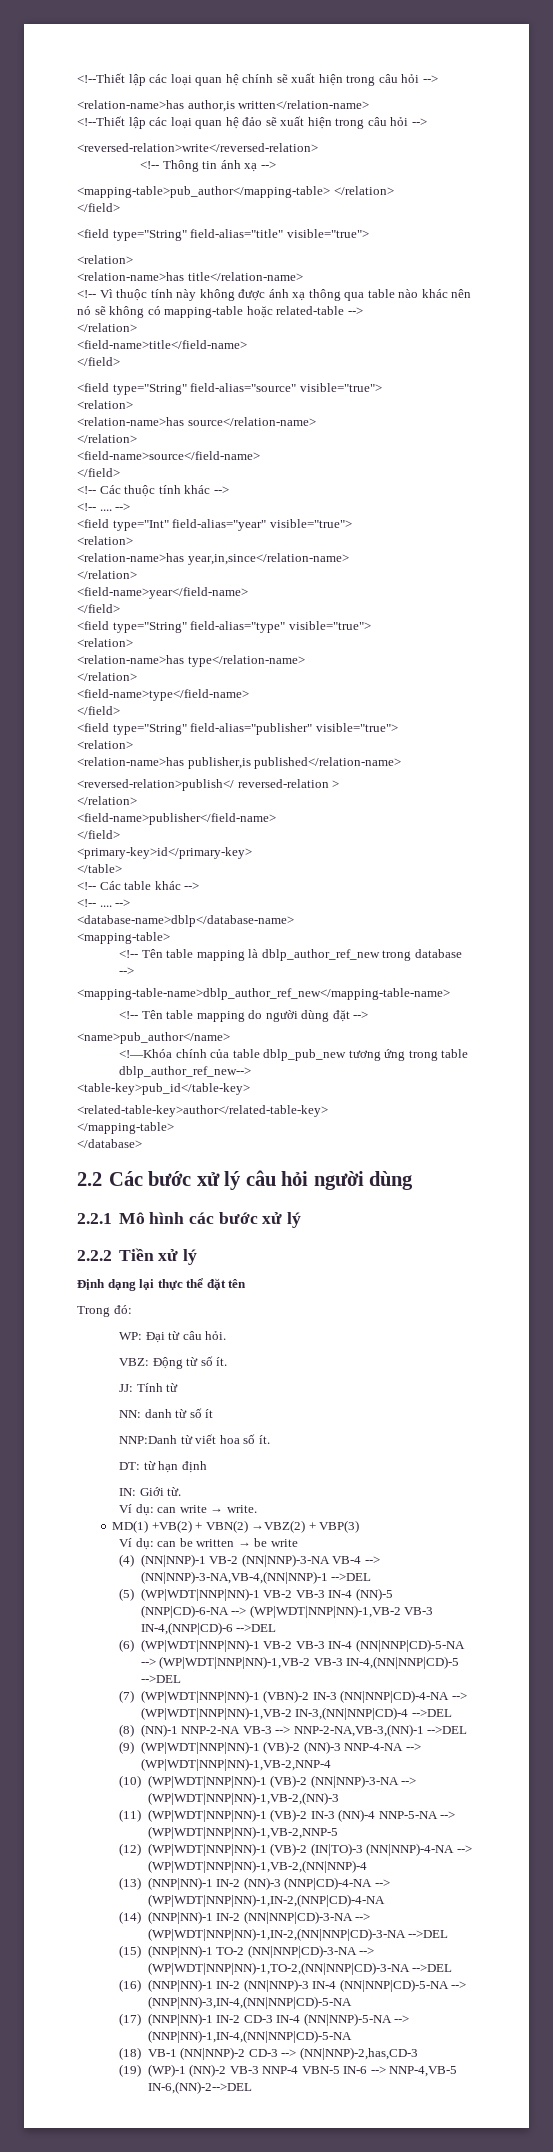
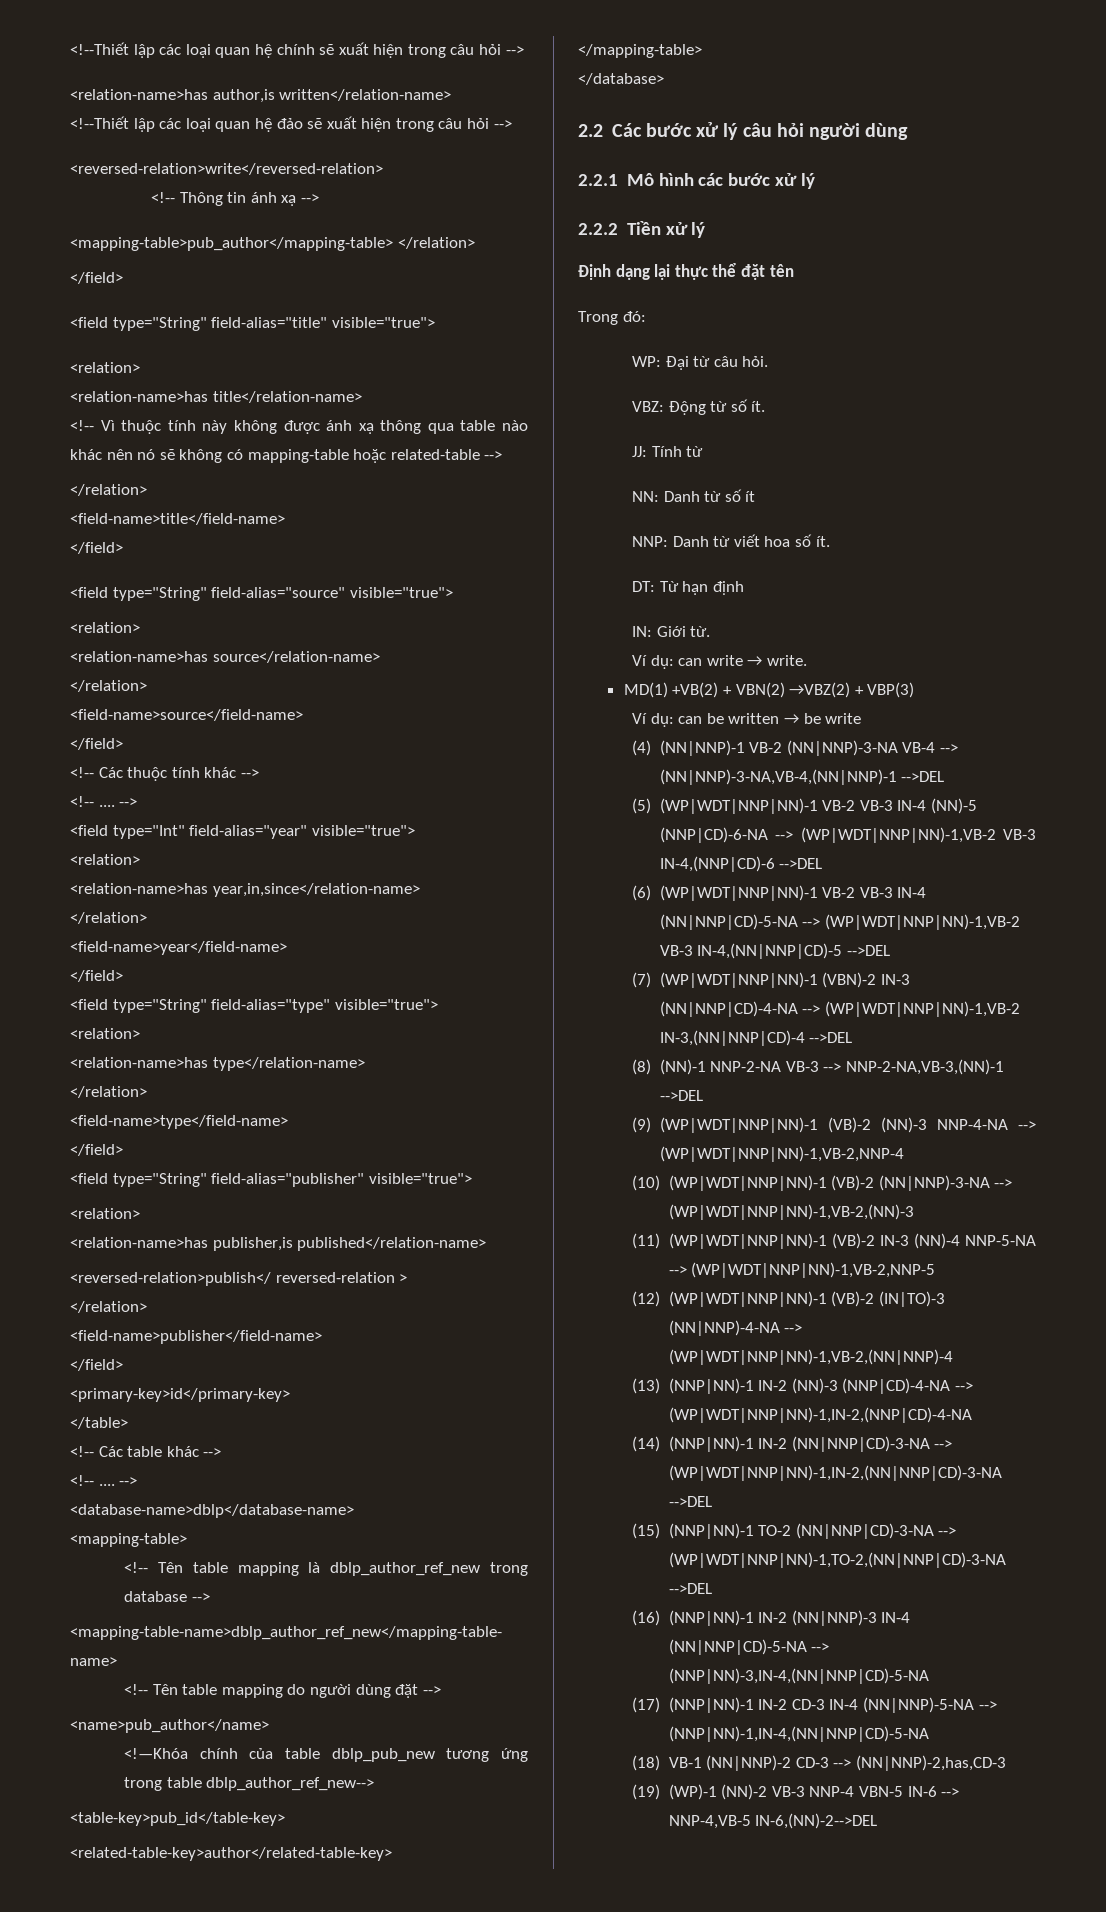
[144,1409,172,1418] danh -> [663,491,700,502] Danh
[119,1435,178,1444] NNP:Danh -> [632,536,709,547] NNP: Danh
[143,1461,156,1470] từ -> [659,581,679,592] Từ

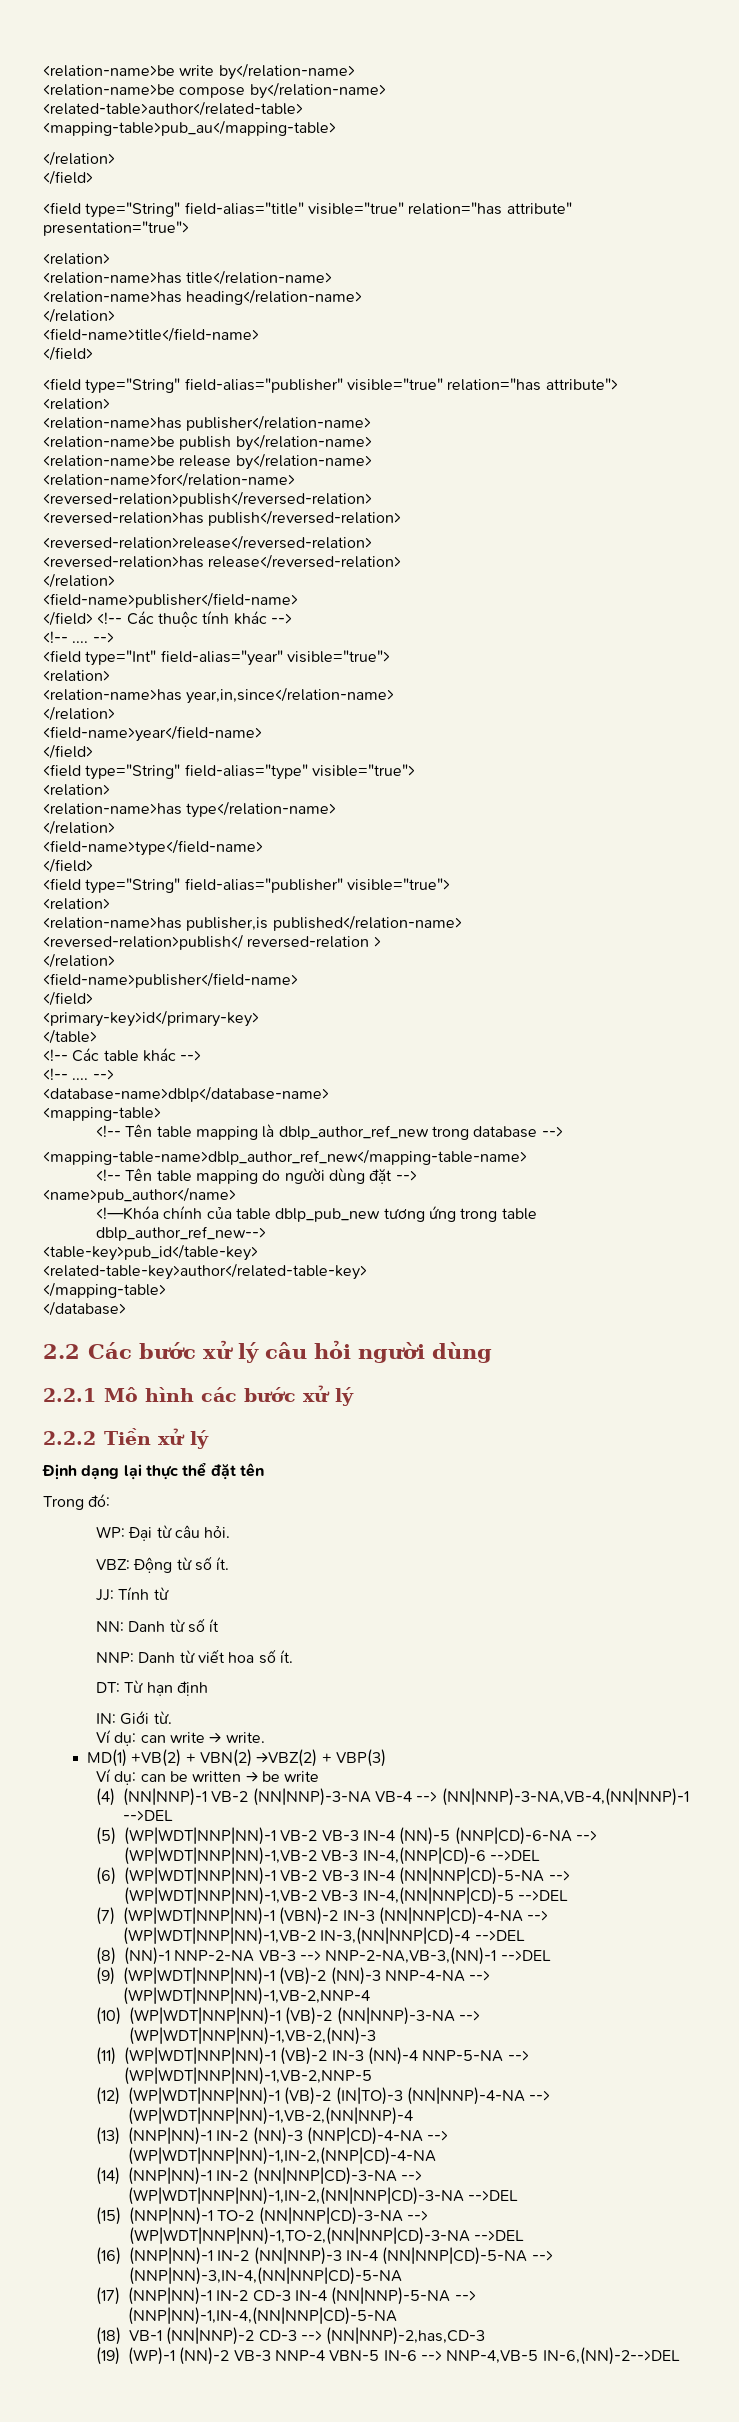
[70,42,524,58] [70,89,452,103] [70,116,512,132] [70,163,383,175] [151,192,320,206] [70,237,393,251] <!--Thiết lập các loại quan hệ chính sẽ xuất hiện trong câu hỏi --> // <relation-name>has author,is written</relation-name> // <!--Thiết lập các loại quan hệ đảo sẽ xuất hiện trong câu hỏi --> // <reversed-relation>write</reversed-relation> // <!-- Thông tin ánh xạ --> // <mapping-table>pub_author</mapping-table> -> [43,63,355,80] [43,82,386,99] [43,101,303,116] [43,120,336,136] <relation-name>be write by</relation-name> // <relation-name>be compose by</relation-name> // <related-table>author</related-table> // <mapping-table>pub_au</mapping-table> //
[331,317,435,328] visible="true"> -> [307,202,572,215] [43,221,189,236] visible="true" relation="has attribute" presentation="true">
[70,420,528,434] [70,449,503,463] <!-- Vì thuộc tính này không được ánh xạ thông qua table nào khác nên nó sẽ không có mapping-table hoặc related-table --> -> [43,289,363,305] <relation-name>has heading</relation-name>
[211,587,453,598] [70,622,140,633] [70,651,380,663] [70,680,147,692] [70,709,303,721] [70,738,123,750] field-alias="source" visible="true"> // <relation> // <relation-name>has source</relation-name> // </relation> // <field-name>source</field-name> // </field> // -> [184,378,618,393] [43,398,110,410] [43,415,372,431] [43,434,372,451] [43,453,372,470] [43,472,295,487] [43,491,372,507] [43,510,402,526] [43,535,372,550] [43,554,402,569] [43,573,115,588] [43,592,298,608] [43,611,93,626] field-alias="publisher" visible="true" relation="has attribute"> // <relation> // <relation-name>has publisher</relation-name> // <relation-name>be publish by</relation-name> // <relation-name>be release by</relation-name> // <relation-name>for</relation-name> // <reversed-relation>publish</reversed-relation> // <reversed-relation>has publish</reversed-relation> // <reversed-relation>release</reversed-relation> // <reversed-relation>has release</reversed-relation> // </relation> // <field-name>publisher</field-name> // </field>

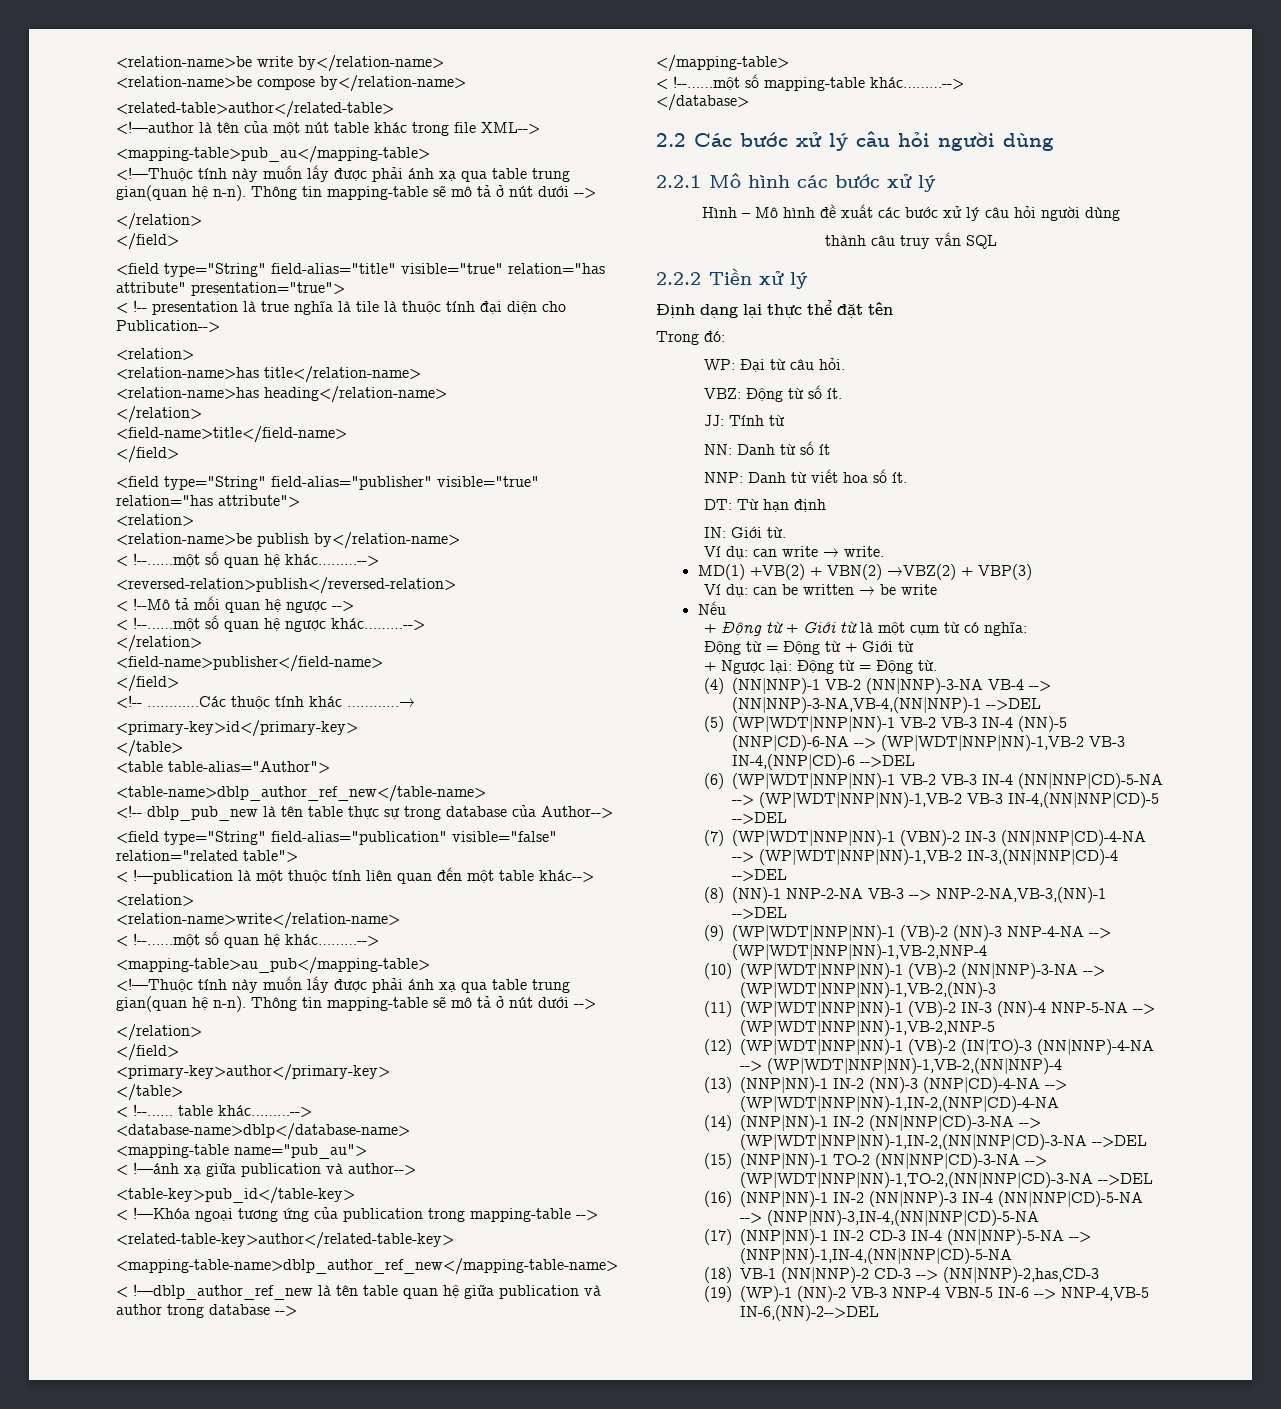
[43,120,336,136] <mapping-table>pub_au</mapping-table> -> [116,121,540,136] [116,146,430,163] [116,165,570,182] [116,185,596,201] <!—author là tên của một nút table khác trong file XML--> // <mapping-table>pub_au</mapping-table> // <!—Thuộc tính này muốn lấy được phải ánh xạ qua table trung gian(quan hệ n-n). Thông tin mapping-table sẽ mô tả ở nút dưới -->
(189, 228) none -> [116,300,566,315] [116,320,220,333] // < !-- presentation là true nghĩa là tile là thuộc tính đại diện cho Publication-->
[43,415,372,431] // <relation-name>has publisher</relation-name> -> (194, 520) none
[43,453,372,470] [43,472,295,487] [43,491,372,507] [43,510,402,526] [43,535,372,550] [43,554,402,569] [43,573,115,588] [43,592,298,608] [43,611,292,627] [43,631,114,643] [43,650,390,666] [43,670,110,682] [43,687,395,704] [43,706,115,721] [43,725,262,742] [43,744,93,759] [43,764,415,780] [43,784,110,796] [43,801,337,818] [43,820,115,835] [43,839,263,856] [43,858,93,873] [43,878,450,894] [43,898,110,910] [43,915,462,931] [43,934,381,950] [43,953,115,968] [43,972,298,988] [43,991,93,1006] [43,1010,259,1027] [43,1029,97,1044] [43,1048,202,1062] [43,1068,114,1080] [43,1086,329,1102] [43,1107,161,1121] [96,1124,563,1140] [43,1149,527,1165] [96,1168,417,1184] [43,1187,236,1203] [96,1206,537,1222] [96,1226,267,1241] [43,1244,258,1261] [43,1263,367,1280] [43,1282,166,1298] <relation-name>be release by</relation-name> // <relation-name>for</relation-name> // <reversed-relation>publish</reversed-relation> // <reversed-relation>has publish</reversed-relation> // <reversed-relation>release</reversed-relation> // <reversed-relation>has release</reversed-relation> // </relation> // <field-name>publisher</field-name> // </field> <!-- Các thuộc tính khác --> // <!-- .... --> // <field type="Int" field-alias="year" visible="true"> // <relation> // <relation-name>has year,in,since</relation-name> // </relation> // <field-name>year</field-name> // </field> // <field type="String" field-alias="type" visible="true"> // <relation> // <relation-name>has type</relation-name> // </relation> // <field-name>type</field-name> // </field> // <field type="String" field-alias="publisher" visible="true"> // <relation> // <relation-name>has publisher,is published</relation-name> // <reversed-relation>publish</ reversed-relation > // </relation> // <field-name>publisher</field-name> // </field> // <primary-key>id</primary-key> // </table> // <!-- Các table khác --> // <!-- .... --> // <database-name>dblp</database-name> // <mapping-table> // <!-- Tên table mapping là dblp_author_ref_new trong database --> // <mapping-table-name>dblp_author_ref_new</mapping-table-name> // <!-- Tên table mapping do người dùng đặt --> // <name>pub_author</name> // <!—Khóa chính của table dblp_pub_new tương ứng trong table dblp_author_ref_new--> // <table-key>pub_id</table-key> // <related-table-key>author</related-table-key> // </mapping-table> -> [116,551,379,568] [116,577,456,594] [116,596,354,613] [116,615,425,632] [116,635,202,652] [116,655,383,672] [116,675,179,692] [116,695,415,709] [116,720,358,737] [116,740,183,757] [116,761,330,774] [116,785,486,802] [116,805,613,821] [116,831,557,845] [116,850,298,863] [116,867,594,884] [116,894,194,907] [116,912,400,929] [116,931,379,948] [116,957,430,974] [116,976,570,993] [116,996,596,1012] [116,1024,202,1041] [116,1044,179,1061] [116,1064,390,1081] [116,1084,183,1101] [116,1104,312,1118] [116,1123,410,1140] [116,1144,367,1159] [116,1162,416,1177] [116,1187,355,1204] [116,1207,598,1222] [116,1232,454,1249] [116,1258,618,1275] [116,1284,601,1300] [116,1304,297,1318] [656,55,789,72] [656,74,964,91] < !--……một số quan hệ khác………--> // <reversed-relation>publish</reversed-relation> // < !--Mô tả mối quan hệ ngược --> // < !--……một số quan hệ ngược khác………--> // </relation> // <field-name>publisher</field-name> // </field> // <!-- …………Các thuộc tính khác …………→ // <primary-key>id</primary-key> // </table> // <table table-alias="Author"> // <table-name>dblp_author_ref_new</table-name> // <!-- dblp_pub_new là tên table thực sự trong database của Author--> // <field type="String" field-alias="publication" visible="false" relation="related table"> // < !—publication là một thuộc tính liên quan đến một table khác--> // <relation> // <relation-name>write</relation-name> // < !--……một số quan hệ khác………--> // <mapping-table>au_pub</mapping-table> // <!—Thuộc tính này muốn lấy được phải ánh xạ qua table trung gian(quan hệ n-n). Thông tin mapping-table sẽ mô tả ở nút dưới --> // </relation> // </field> // <primary-key>author</primary-key> // </table> // < !--…… table khác………--> // <database-name>dblp</database-name> // <mapping-table name="pub_au"> // < !—ánh xạ giữa publication và author--> // <table-key>pub_id</table-key> // < !—Khóa ngoại tương ứng của publication trong mapping-table --> // <related-table-key>author</related-table-key> // <mapping-table-name>dblp_author_ref_new</mapping-table-name> // < !—dblp_author_ref_new là tên table quan hệ giữa publication và author trong database --> // </mapping-table> // < !--……một số mapping-table khác………-->
(354, 1396) none -> [701,204,1120,221] [824,232,997,249] // Hình – Mô hình đề xuất các bước xử lý câu hỏi người dùng // thành câu truy vấn SQL
(320, 1776) none -> [697,601,726,615] [703,621,1027,636] [703,640,914,655] [703,659,937,674] // Nếu // + Động từ + Giới từ là một cụm từ có nghĩa: // Động từ = Động từ + Giới từ // + Ngược lại: Động từ = Động từ.

